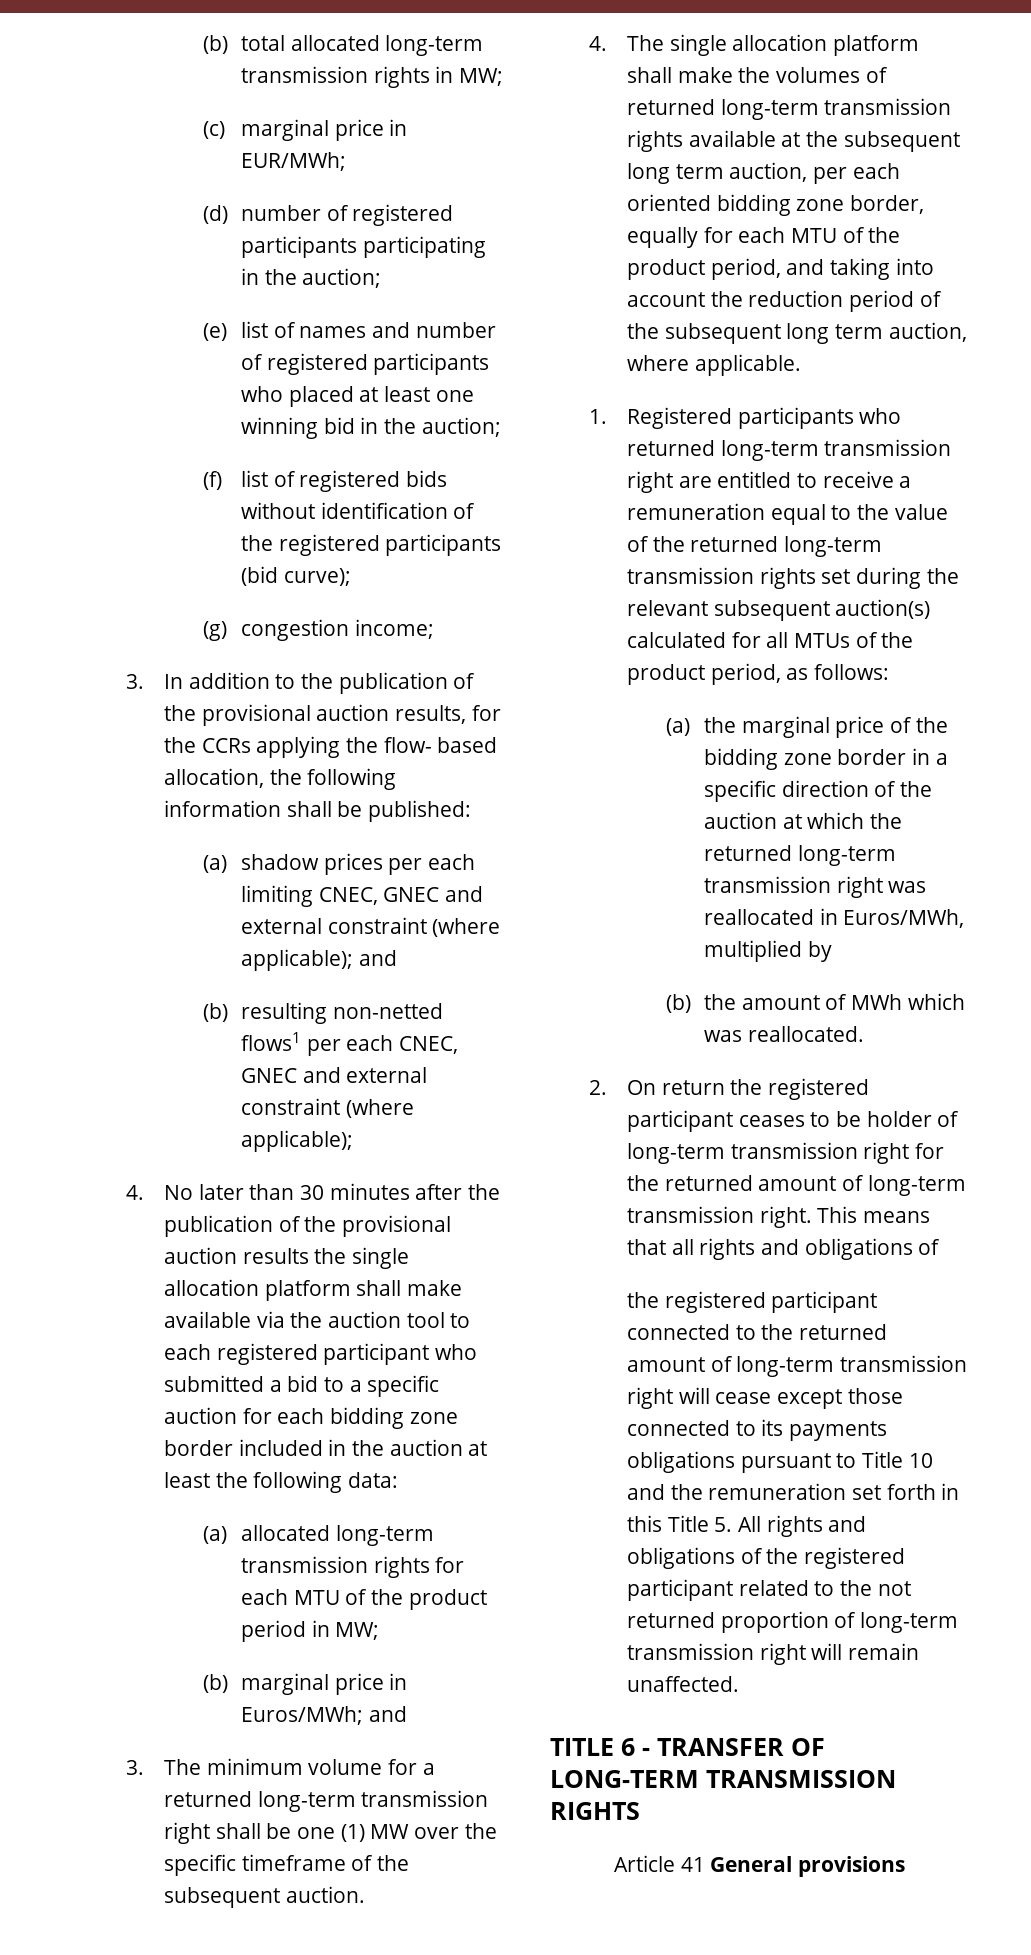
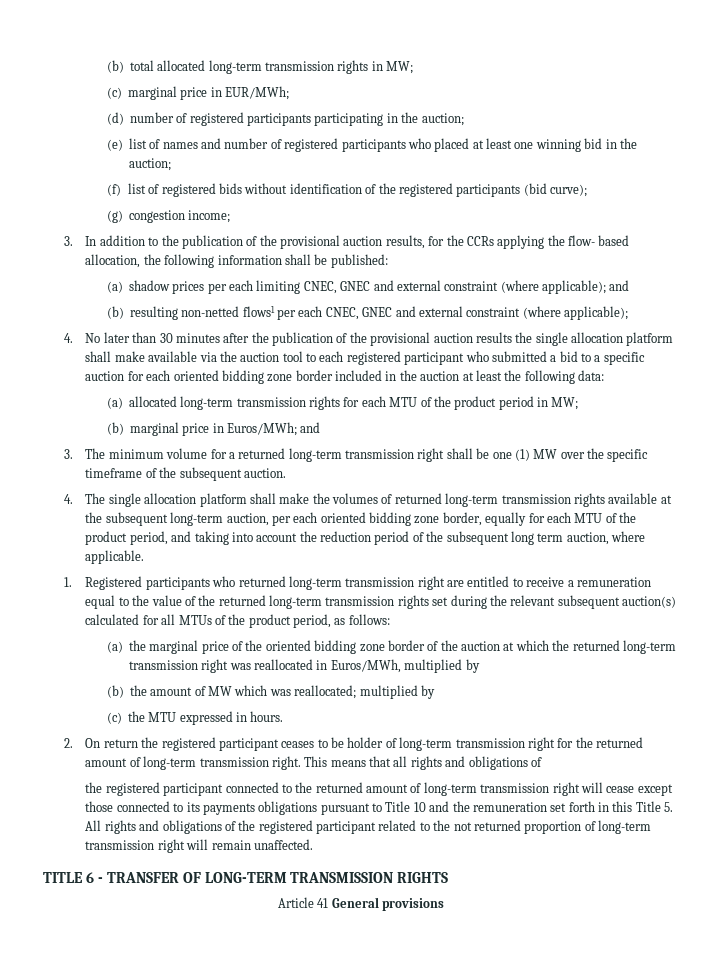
(325, 1416) none -> [173,370,219,381] oriented
[627,163,724,184] long term -> [170,512,224,526] long-term
[704,748,948,770] [704,780,869,802] bidding zone border in a specific direction -> [265,640,425,654] oriented bidding zone border
[851,994,903,1010] MWh -> [208,686,233,696] MW
[747,1026,864,1042] reallocated. -> [294,685,435,699] [106,711,284,725] reallocated; multiplied by // (c) the MTU expressed in hours.

